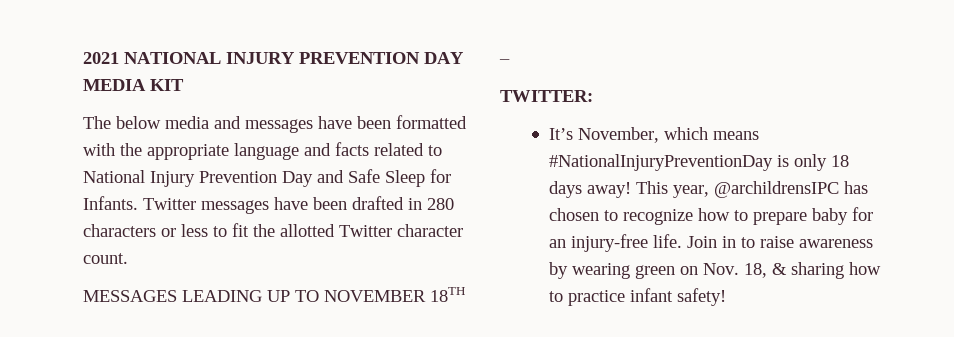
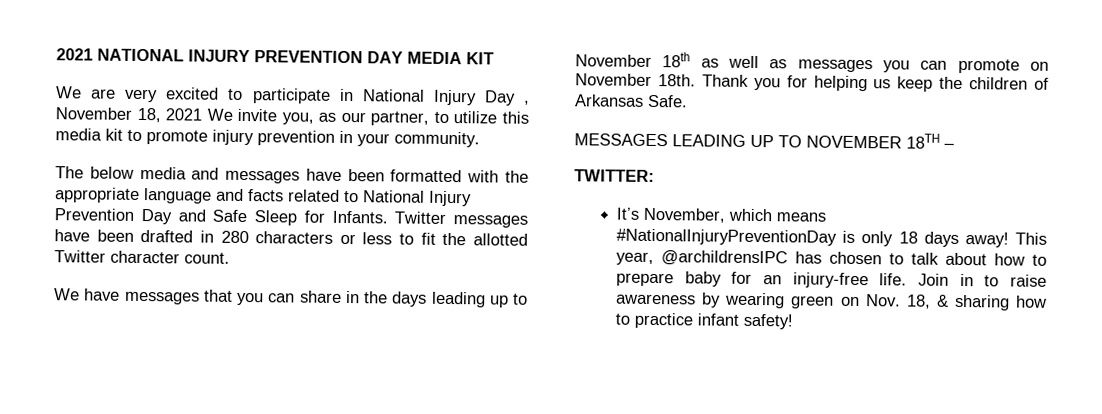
(184, 85) none -> [56,86,531,106] [55,107,529,126] [55,128,480,148] // We are very excited to participate in National Injury Day , November 18, 2021 We invite you, as our partner, to utilize this media kit to promote injury prevention in your community.
(128, 258) none -> [54,288,528,308] [575,52,1049,74] [575,73,1049,92] [574,94,688,108] // We have messages that you can share in the days leading up to November 18th as well as messages you can promote on November 18th. Thank you for helping us keep the children of Arkansas Safe.
[623,209,694,225] recognize -> [911,252,988,266] talk about

